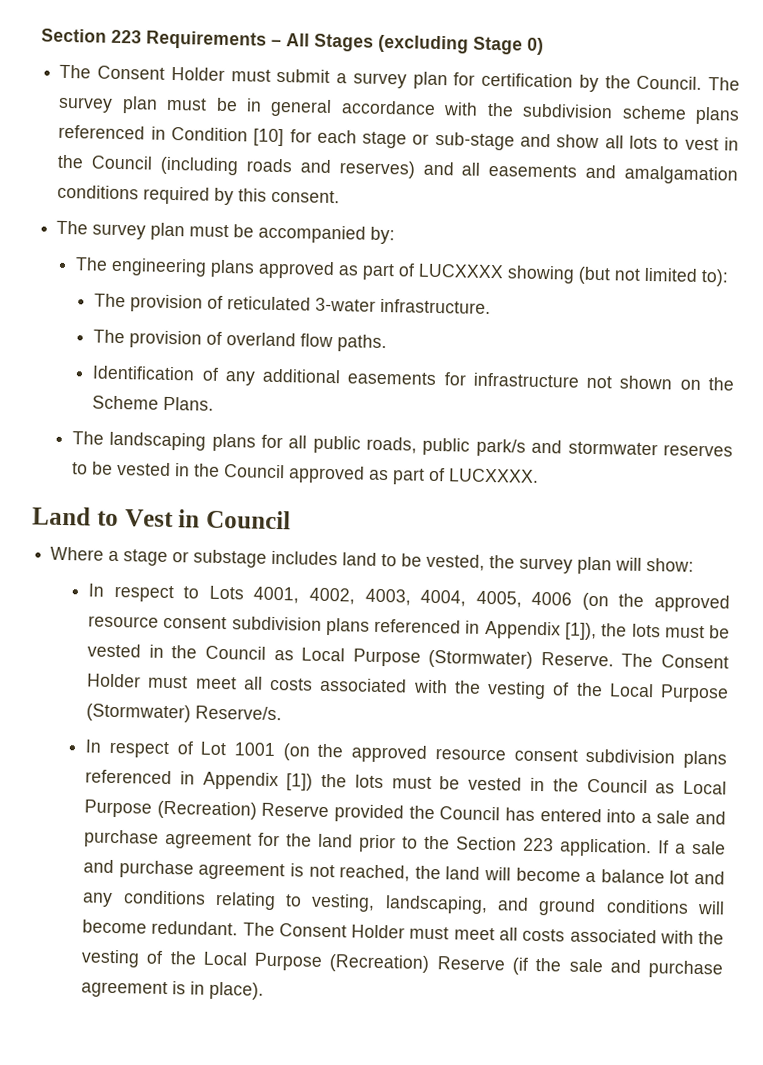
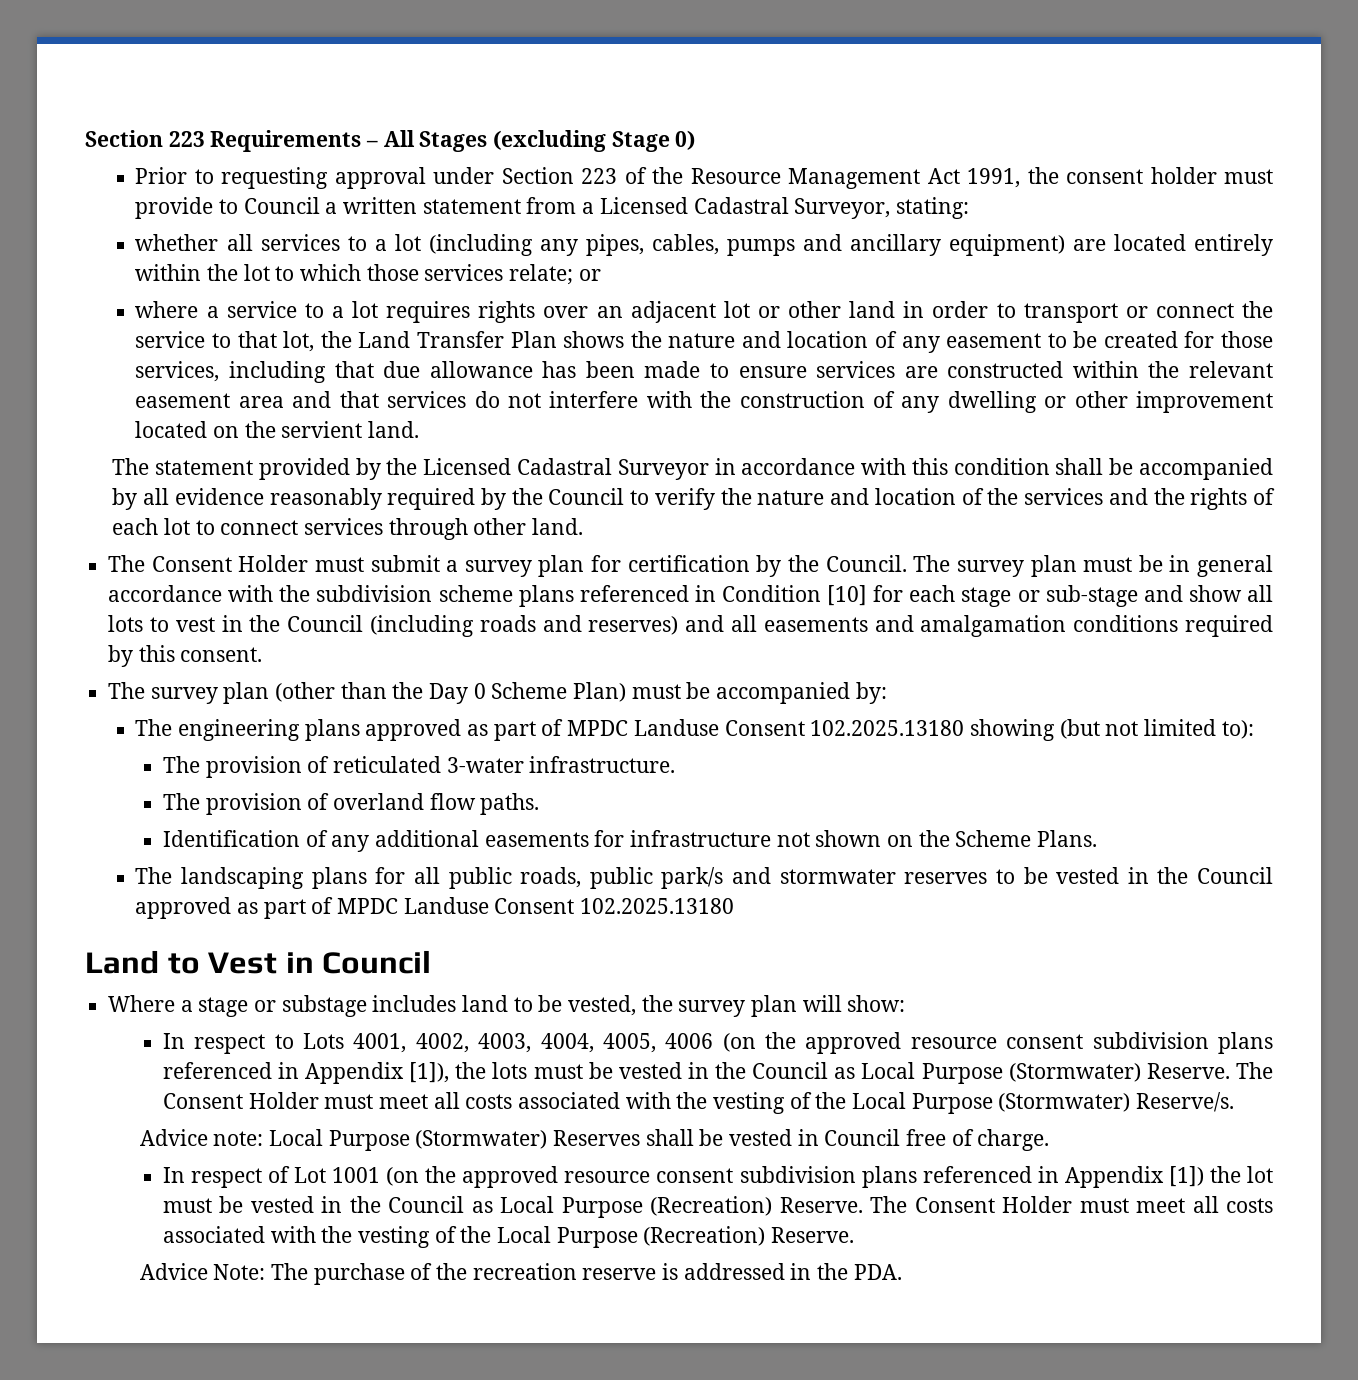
(544, 46) none -> [135,167,1273,189] [135,197,969,219] [135,234,1273,256] [135,264,601,285] [135,301,1274,323] [135,331,1273,353] [135,361,1274,383] [135,391,1273,413] [135,421,420,438] [112,458,1273,480] [112,488,1275,510] [112,518,584,540] // Prior to requesting approval under Section 223 of the Resource Management Act 1991, the consent holder must provide to Council a written statement from a Licensed Cadastral Surveyor, stating: // whether all services to a lot (including any pipes, cables, pumps and ancillary equipment) are located entirely within the lot to which those services relate; or // where a service to a lot requires rights over an adjacent lot or other land in order to transport or connect the service to that lot, the Land Transfer Plan shows the nature and location of any easement to be created for those services, including that due allowance has been made to ensure services are constructed within the relevant easement area and that services do not interfere with the construction of any dwelling or other improvement located on the servient land. // The statement provided by the Licensed Cadastral Surveyor in accordance with this condition shall be accompanied by all evidence reasonably required by the Council to verify the nature and location of the services and the rights of each lot to connect services through other land.
(186, 231) none -> [275,682,627,704] (other than the Day 0 Scheme Plan)
[417,263,504,279] LUCXXXX -> [567,719,965,736] MPDC Landuse Consent 102.2025.13180
[447,468,539,483] LUCXXXX. -> [337,897,735,914] MPDC Landuse Consent 102.2025.13180
(283, 713) none -> [139,1129,1050,1151] // Advice note: Local Purpose (Stormwater) Reserves shall be vested in Council free of charge.
[354,774,384,789] lots -> [1247,1166,1273,1183] lot
[261,802,726,825] [84,829,727,858] [83,859,725,885] [82,890,725,917] [82,919,239,936] Reserve provided the Council has entered into a sale and purchase agreement for the land prior to the Section 223 application. If a sale and purchase agreement is not reached, the land will become a balance lot and any conditions relating to vesting, landscaping, and ground conditions will become redundant. -> [779,1197,863,1213] Reserve.
[436,956,723,979] [81,980,265,1000] Reserve (if the sale and purchase agreement is in place). -> [770,1227,854,1243] [139,1263,902,1285] Reserve. // Advice Note: The purchase of the recreation reserve is addressed in the PDA.

